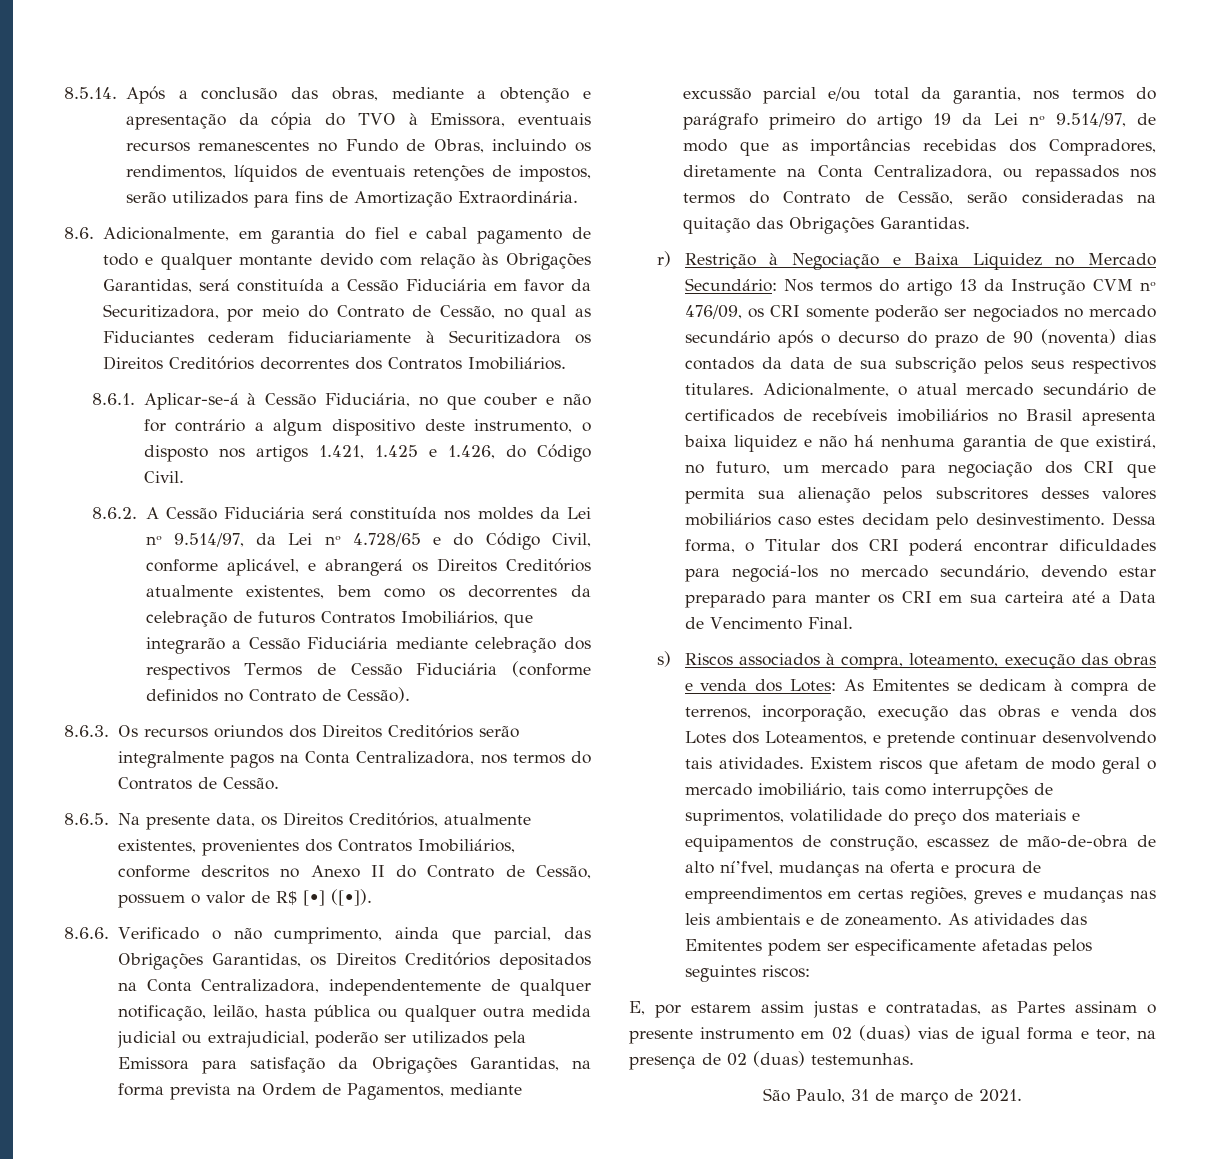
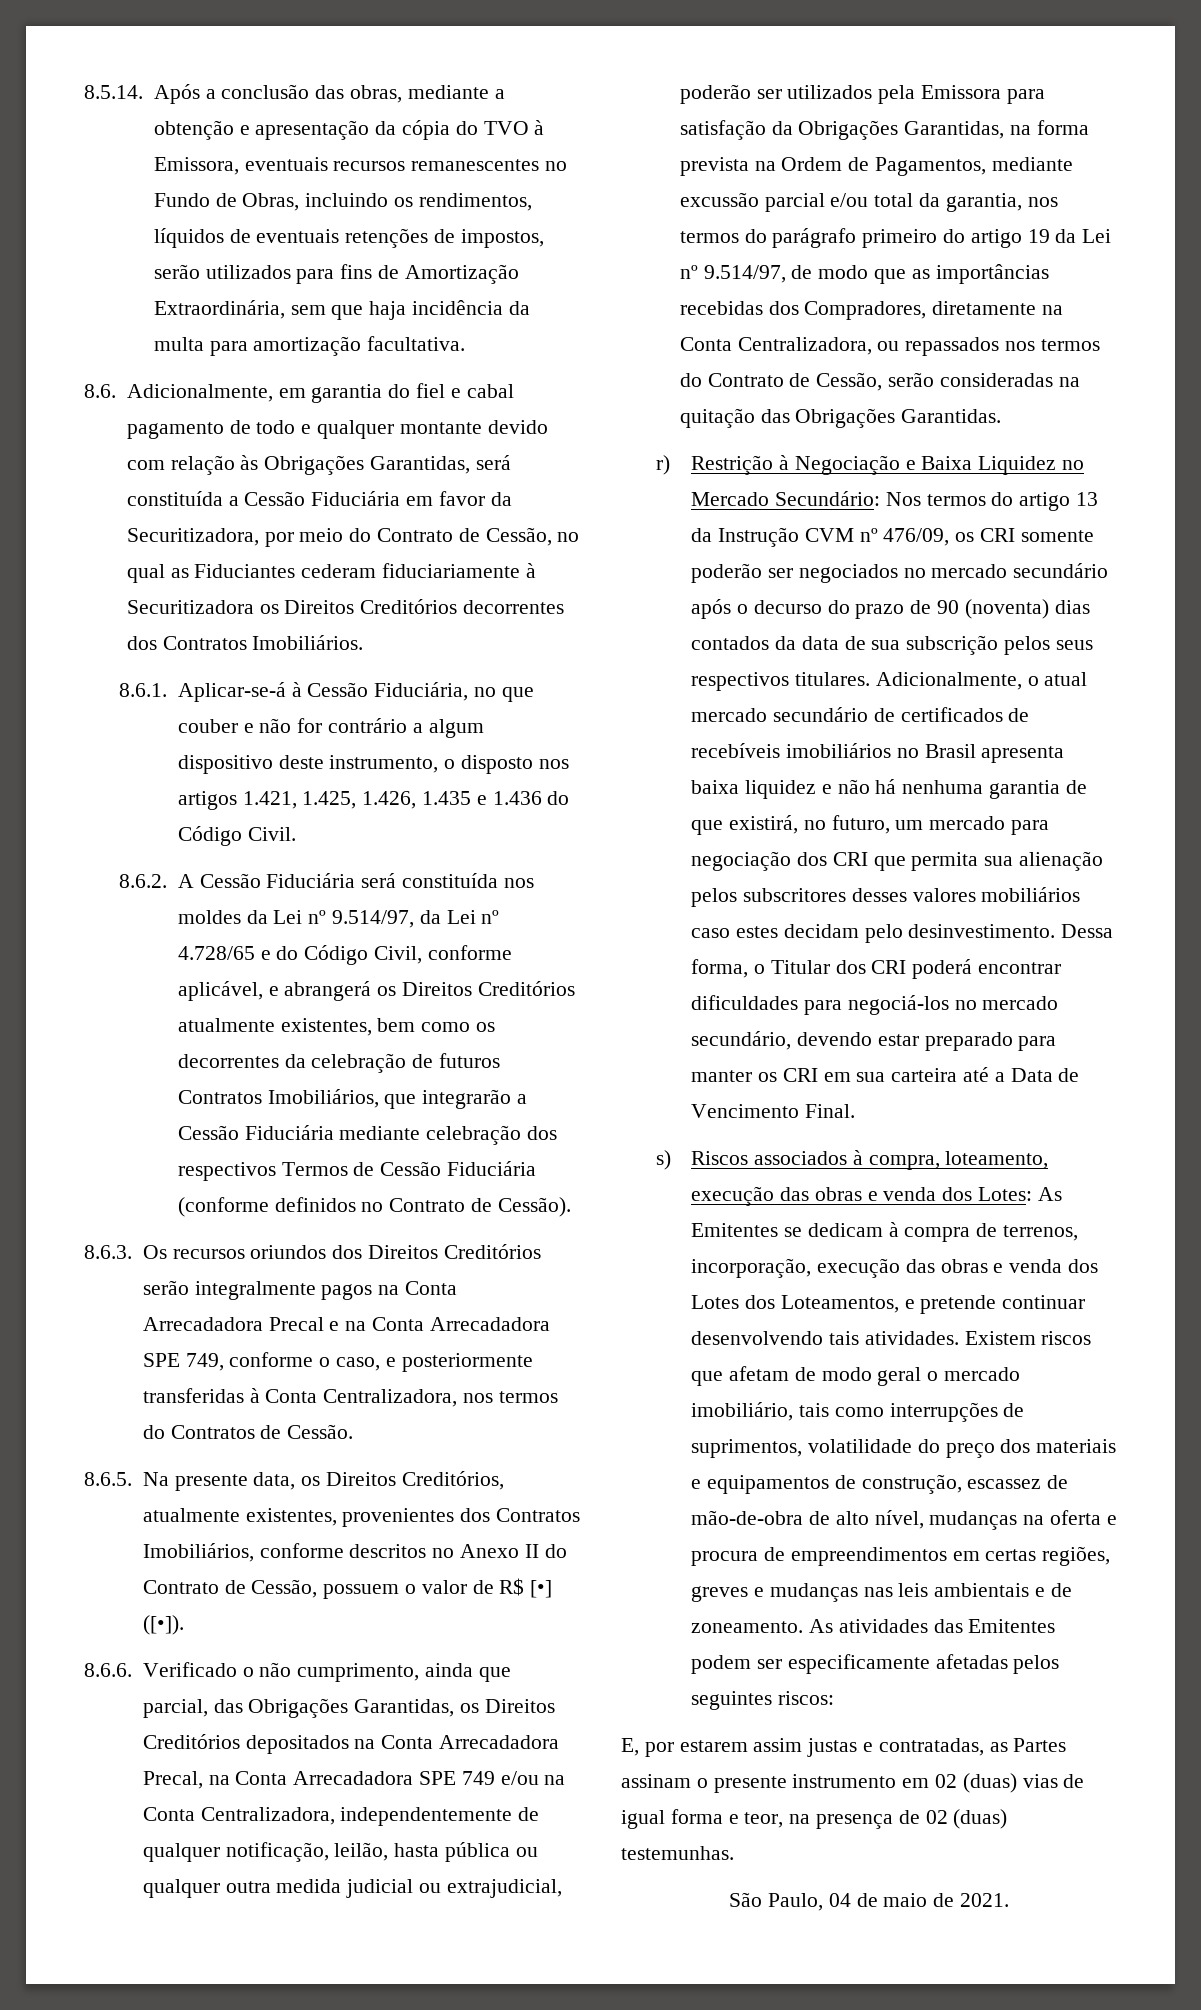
[457,191,578,204] Extraordinária. -> [153,300,530,320] [153,336,466,356] Extraordinária, sem que haja incidência da multa para amortização facultativa.
[374,445,495,459] 1.425 e 1.426, -> [302,791,542,809] 1.425, 1.426, 1.435 e 1.436
(351, 757) none -> [142,1317,550,1331] [142,1352,533,1372] [142,1388,318,1403] Arrecadadora Precal e na Conta Arrecadadora SPE 749, conforme o caso, e posteriormente transferidas à Conta
(192, 985) none -> [438,1735,559,1749] [142,1771,566,1789] [142,1807,195,1821] Arrecadadora Precal, na Conta Arrecadadora SPE 749 e/ou na Conta
[719,861,773,875] ní’fvel, -> [874,1510,924,1529] nível,
[851,1089,948,1105] 31 de março -> [828,1893,928,1907] 04 de maio

